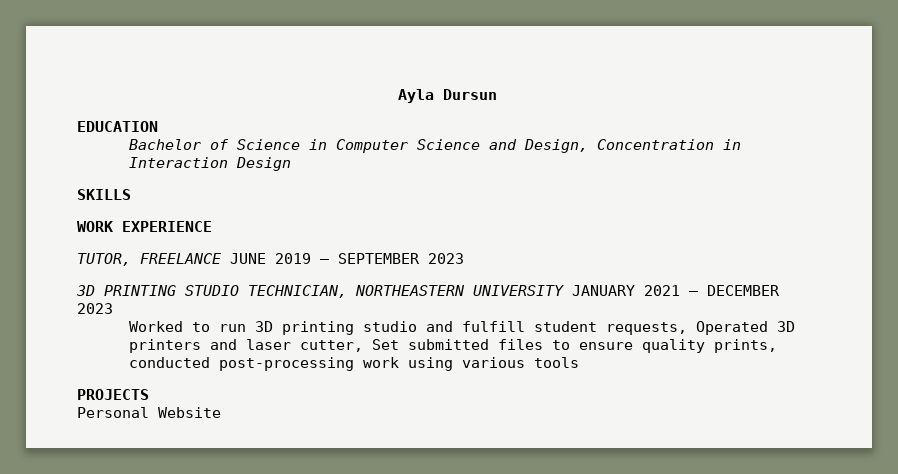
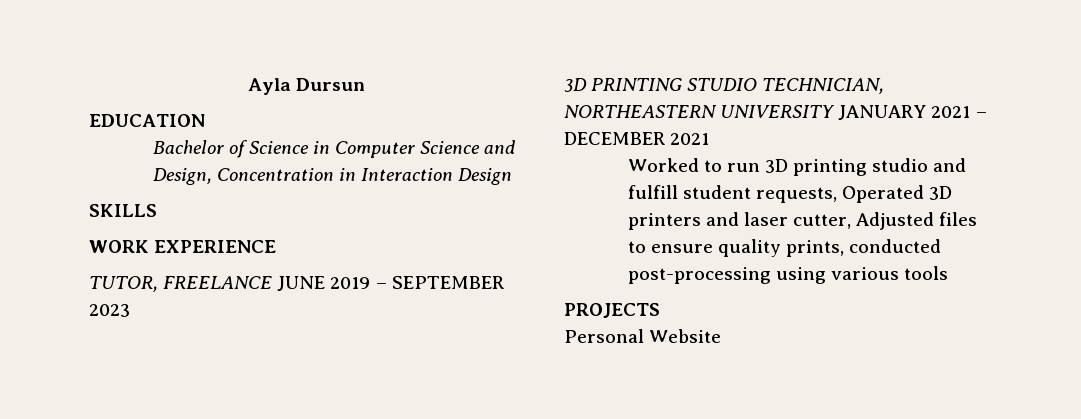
[77,303,113,314] 2023 -> [670,133,710,145] 2021
[372,339,490,350] Set submitted -> [856,212,935,230] Adjusted
[363,357,400,368] work -> (771, 275) none

